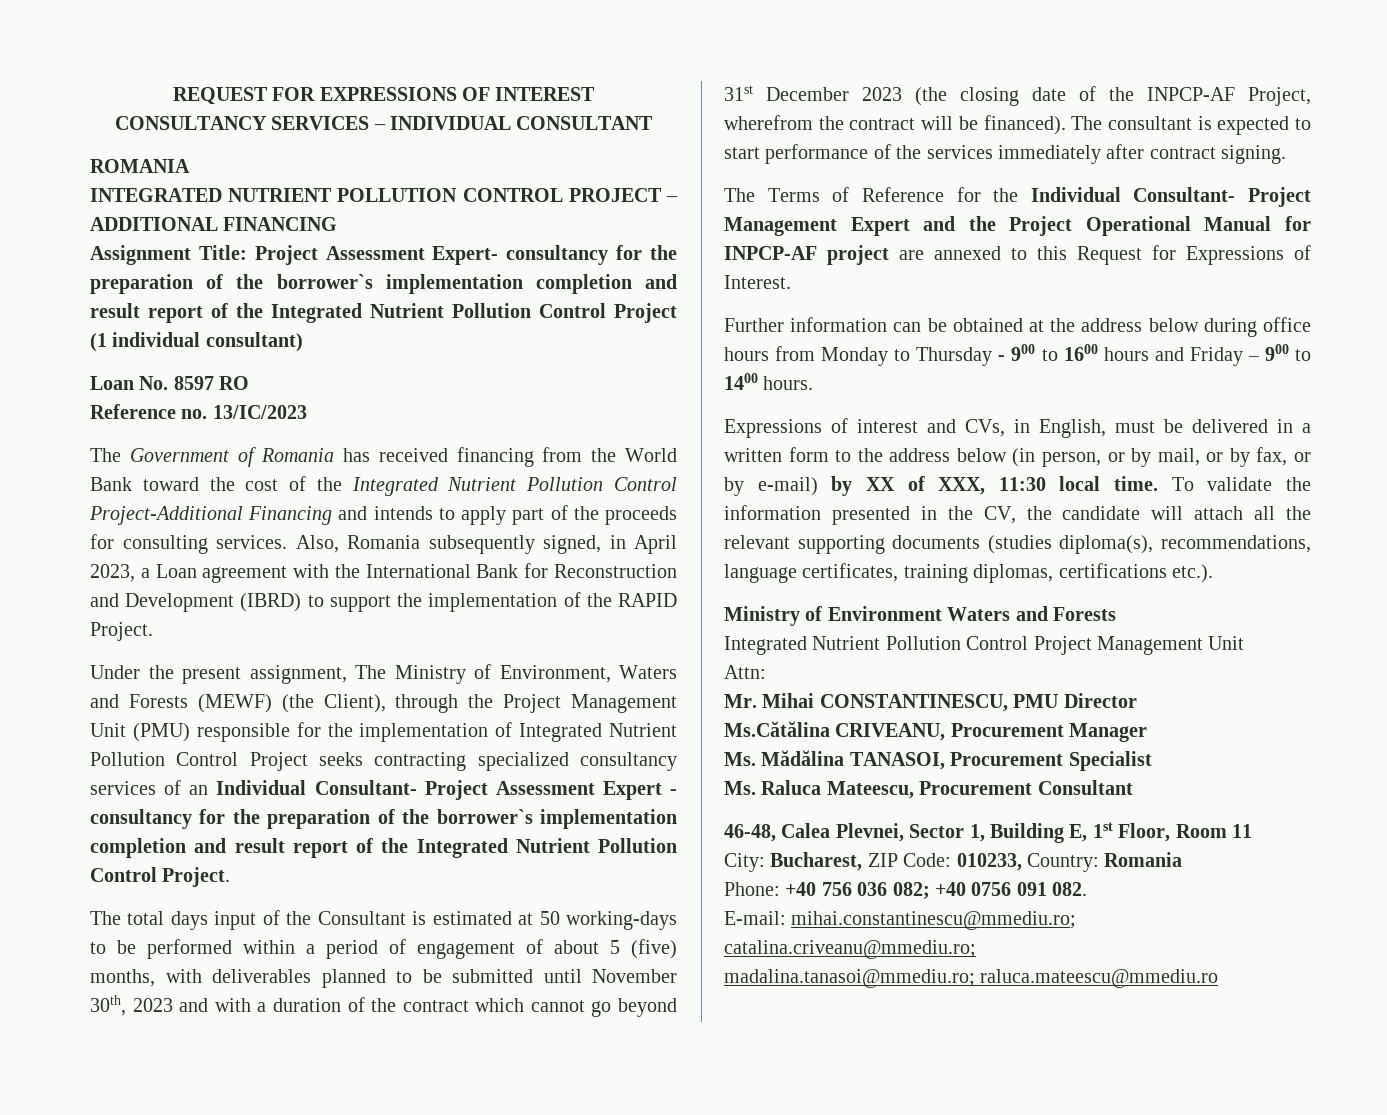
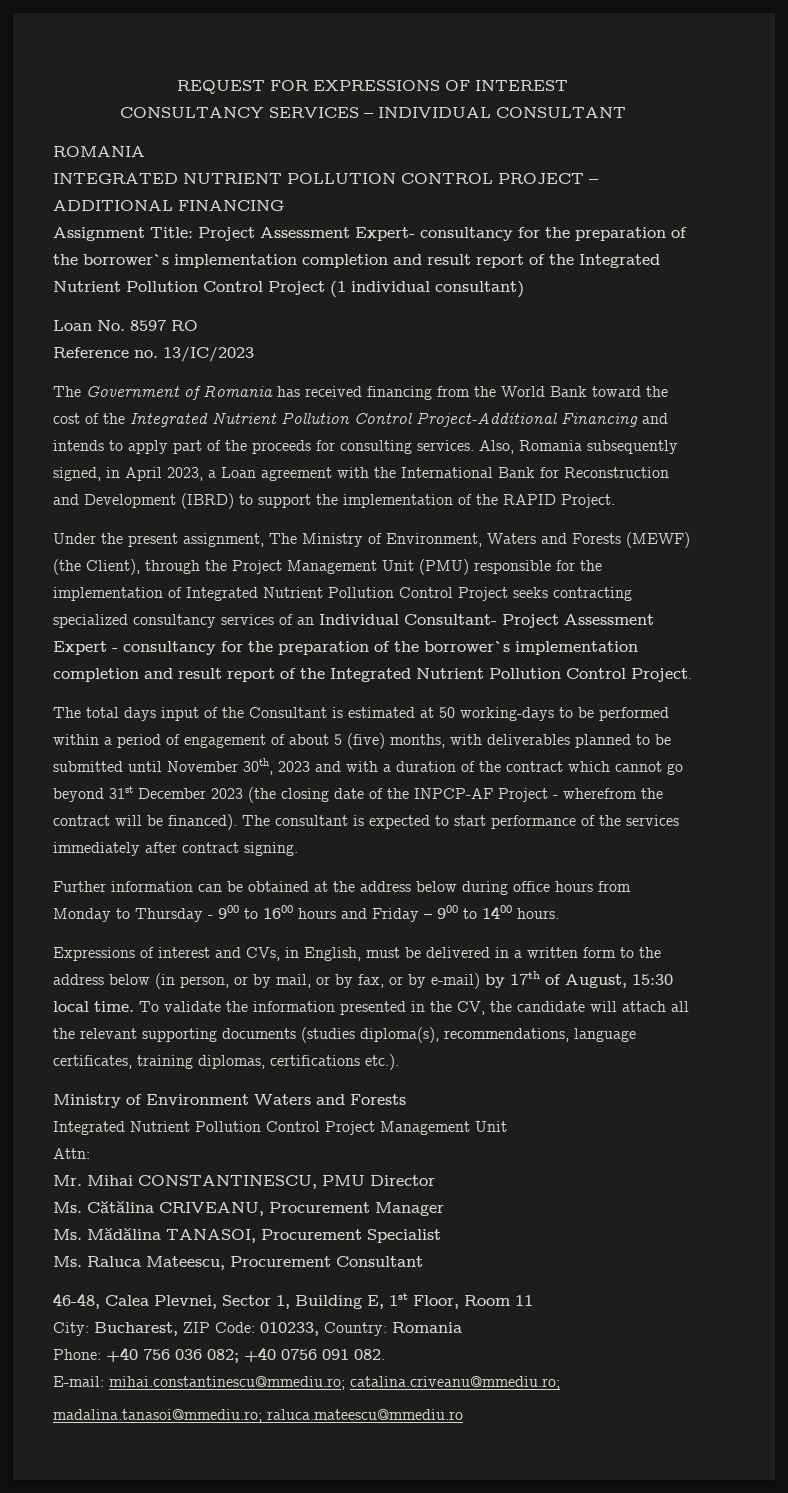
[1248,87,1311,106] Project, -> [498,788,558,802] Project -
[724,187,1311,207] [724,216,1311,236] [724,245,1311,265] [724,275,791,289] // The Terms of Reference for the Individual Consultant- Project Management Expert and the Project Operational Manual for INPCP-AF project are annexed to this Request for Expressions of Interest. -> (298, 849) none
[865,476,1046,495] XX of XXX, 11:30 -> [510,971,673,988] 17th of August, 15:30
[724,721,830,737] Ms.Cătălina -> [53,1201,154,1213] Ms. Cătălina

